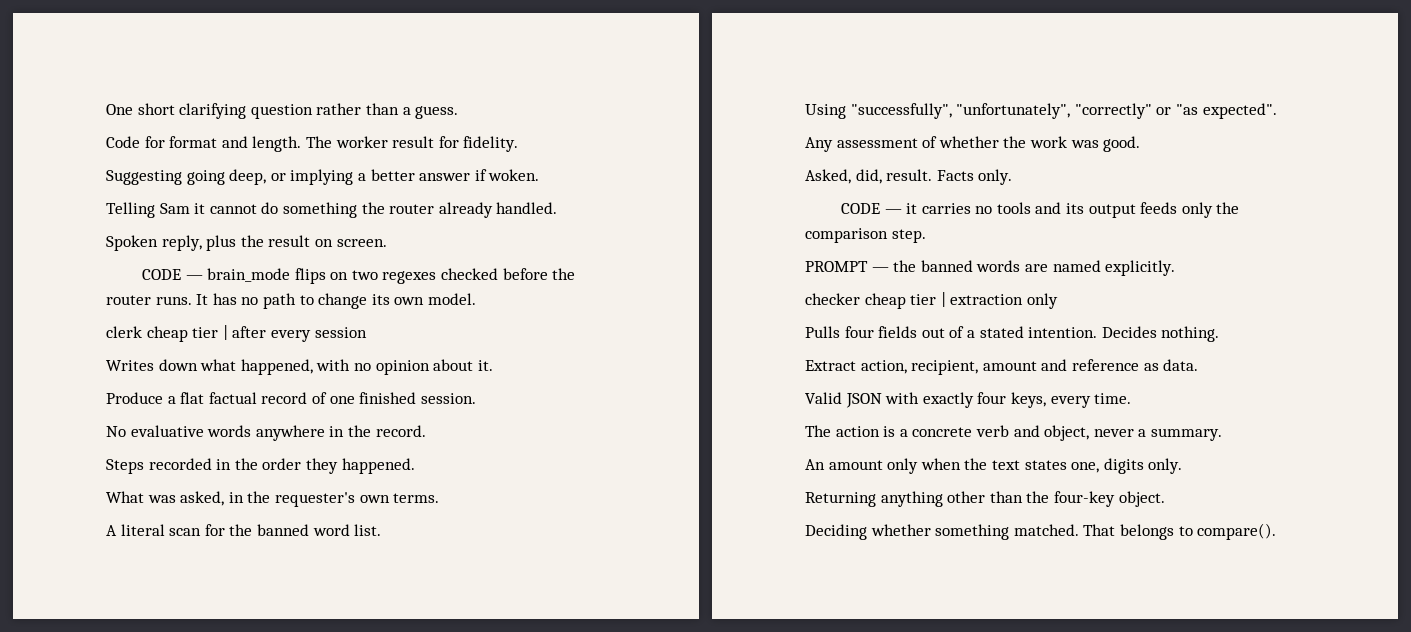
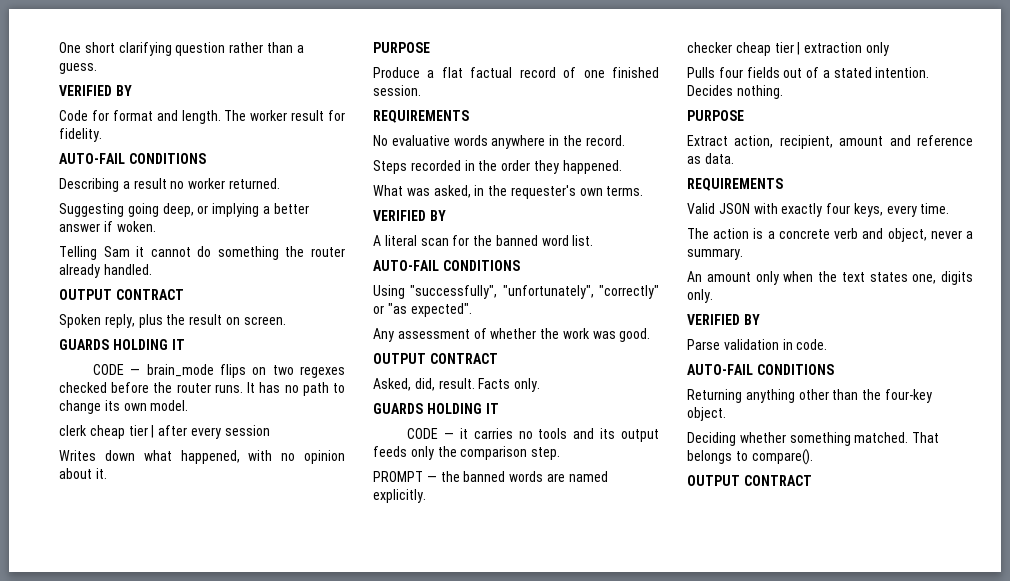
(459, 112) none -> [59,85,132,96] // VERIFIED BY
(519, 144) none -> [59,153,206,164] [59,178,280,192] // AUTO-FAIL CONDITIONS // Describing a result no worker returned.
(558, 208) none -> [59,289,184,300] // OUTPUT CONTRACT
(387, 243) none -> [59,339,185,350] // GUARDS HOLDING IT
(493, 365) none -> [373,42,430,53] // PURPOSE
(476, 398) none -> [373,110,469,123] // REQUIREMENTS
(440, 498) none -> [373,210,446,221] // VERIFIED BY
(382, 530) none -> [373,260,520,271] // AUTO-FAIL CONDITIONS
(1141, 144) none -> [373,353,498,364] // OUTPUT CONTRACT
(1013, 177) none -> [373,403,499,414] // GUARDS HOLDING IT
(1220, 334) none -> [687,110,744,121] // PURPOSE
(1199, 365) none -> [687,178,783,191] // REQUIREMENTS
(1183, 466) none -> [687,314,760,325] [687,339,828,350] [687,364,834,375] // VERIFIED BY // Parse validation in code. // AUTO-FAIL CONDITIONS
(1277, 531) none -> [687,475,812,486] // OUTPUT CONTRACT

